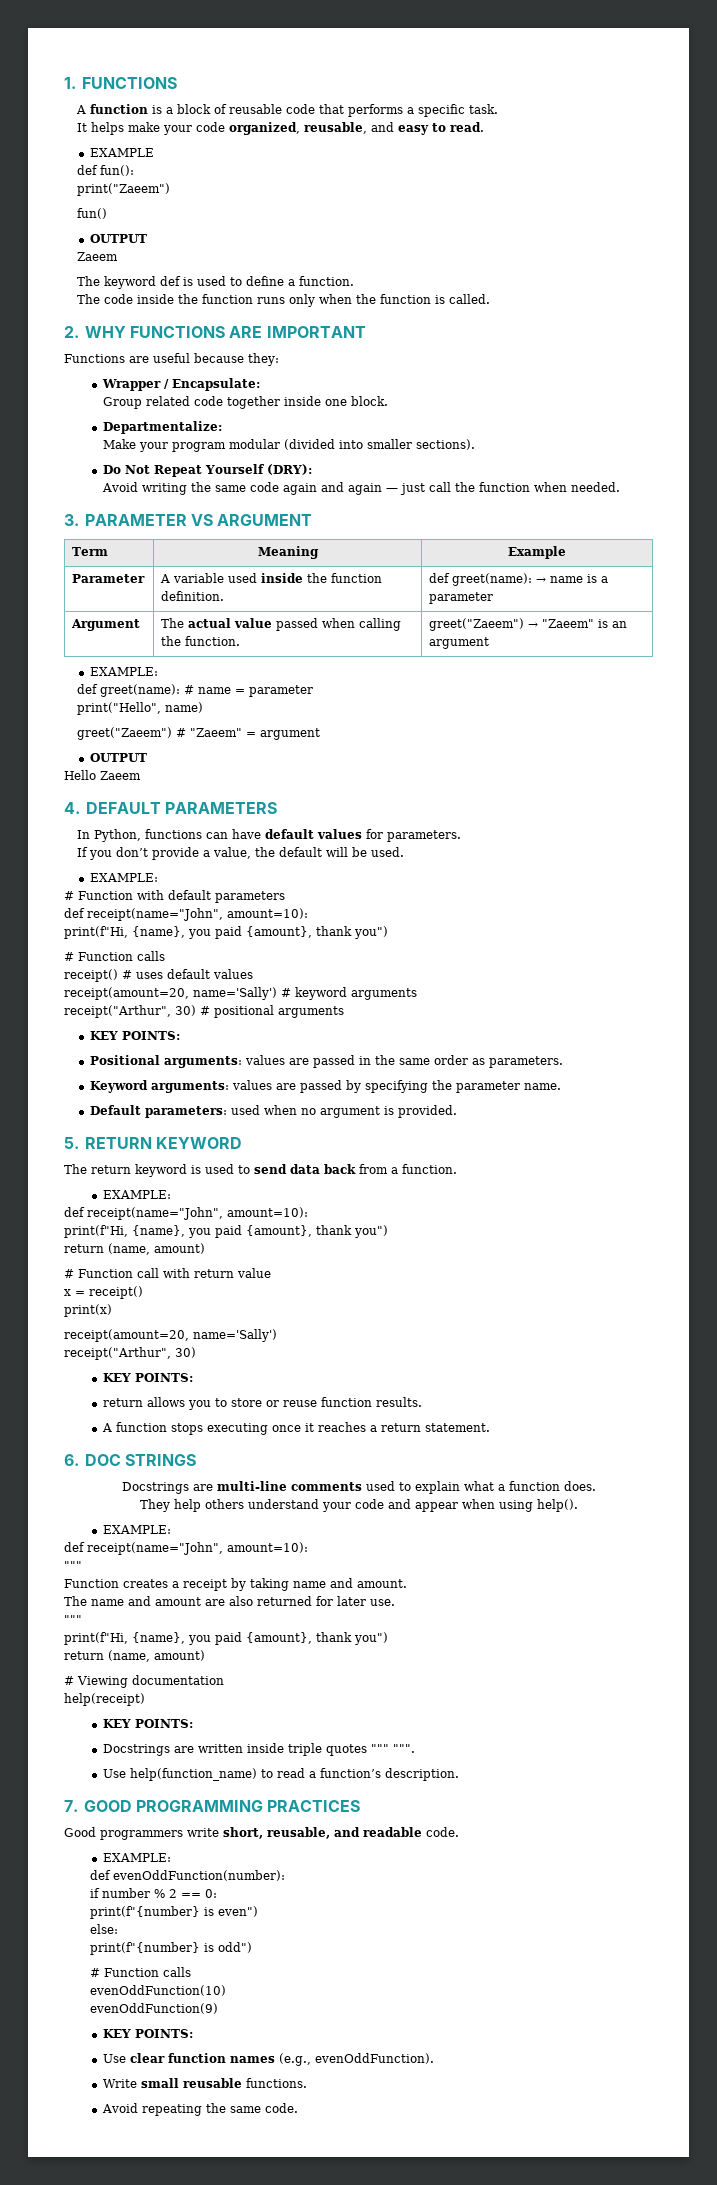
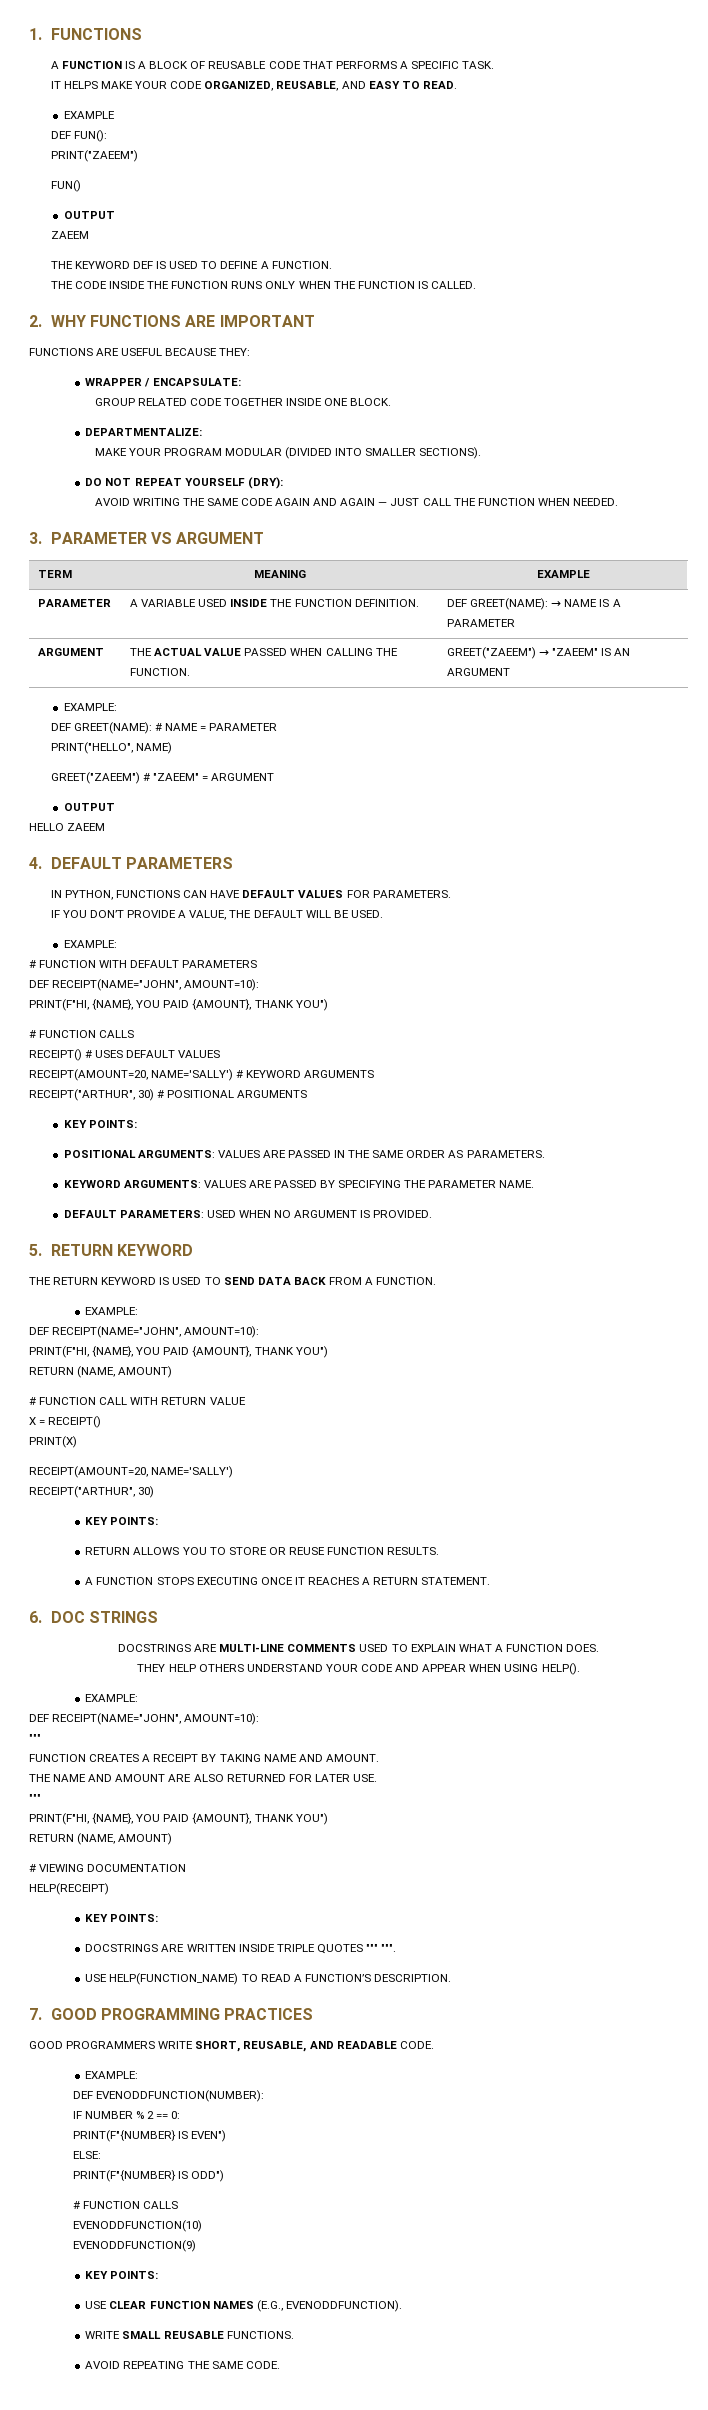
[89,104,498,117] [76,122,484,135] [89,148,154,157] [76,165,134,176] [76,183,170,196] [76,208,107,219] [89,234,147,243] [76,252,118,261] [76,276,354,289] [76,294,490,307] function is a block of reusable code that performs a specific task. // It helps make your code organized, reusable, and easy to read. // EXAMPLE // def fun(): // print("Zaeem") // fun() // OUTPUT // Zaeem // The keyword def is used to define a function. // The code inside the function runs only when the function is called. -> [61,61,495,69] [50,81,457,91] [63,111,115,119] [50,130,107,142] [50,150,138,162] [50,180,81,192] [63,211,115,219] [50,231,89,239] [50,261,332,269] [50,281,476,289] FUNCTION IS A BLOCK OF REUSABLE CODE THAT PERFORMS A SPECIFIC TASK. // IT HELPS MAKE YOUR CODE ORGANIZED, REUSABLE, AND EASY TO READ. // EXAMPLE // DEF FUN(): // PRINT("ZAEEM") // FUN() // OUTPUT // ZAEEM // THE KEYWORD DEF IS USED TO DEFINE A FUNCTION. // THE CODE INSIDE THE FUNCTION RUNS ONLY WHEN THE FUNCTION IS CALLED.
[64,353,279,366] [101,378,260,391] [102,396,388,409] [102,421,222,434] [102,439,475,452] [102,464,312,477] [101,482,620,495] [64,514,313,526] [72,547,109,556] [257,546,319,559] [508,546,566,559] [72,574,146,583] [160,573,383,583] [161,591,225,601] [429,573,609,586] [429,592,494,604] [71,619,141,631] [161,618,402,631] [161,636,241,646] [429,618,628,631] [429,637,490,649] [89,667,158,676] [76,684,313,697] [76,702,203,715] [76,727,320,740] [89,753,147,762] [64,770,141,780] Functions are useful because they: // Wrapper / Encapsulate: // Group related code together inside one block. // Departmentalize: // Make your program modular (divided into smaller sections). // Do Not Repeat Yourself (DRY): // Avoid writing the same code again and again — just call the function when needed. // 3. PARAMETER VS ARGUMENT // Term | Meaning | Example // Parameter | A variable used inside the function definition. | def greet(name): → name is a parameter // Argument | The actual value passed when calling the function. | greet("Zaeem") → "Zaeem" is an argument // EXAMPLE: // def greet(name): # name = parameter // print("Hello", name) // greet("Zaeem") # "Zaeem" = argument // OUTPUT // Hello Zaeem -> [29,348,251,356] [85,378,241,387] [94,398,392,406] [85,428,203,436] [94,447,482,459] [85,477,283,489] [94,498,619,506] [29,532,265,544] [38,570,73,578] [254,570,306,578] [536,570,590,578] [38,599,112,607] [130,599,419,607] [447,598,621,610] [447,619,516,627] [38,648,105,656] [130,648,398,656] [130,668,191,676] [447,647,631,659] [447,668,511,676] [63,703,117,711] [50,722,278,734] [50,742,172,754] [50,772,275,784] [63,803,115,811] [29,823,106,831] FUNCTIONS ARE USEFUL BECAUSE THEY: // WRAPPER / ENCAPSULATE: // GROUP RELATED CODE TOGETHER INSIDE ONE BLOCK. // DEPARTMENTALIZE: // MAKE YOUR PROGRAM MODULAR (DIVIDED INTO SMALLER SECTIONS). // DO NOT REPEAT YOURSELF (DRY): // AVOID WRITING THE SAME CODE AGAIN AND AGAIN — JUST CALL THE FUNCTION WHEN NEEDED. // 3. PARAMETER VS ARGUMENT // TERM | MEANING | EXAMPLE // PARAMETER | A VARIABLE USED INSIDE THE FUNCTION DEFINITION. | DEF GREET(NAME): → NAME IS A PARAMETER // ARGUMENT | THE ACTUAL VALUE PASSED WHEN CALLING THE FUNCTION. | GREET("ZAEEM") → "ZAEEM" IS AN ARGUMENT // EXAMPLE: // DEF GREET(NAME): # NAME = PARAMETER // PRINT("HELLO", NAME) // GREET("ZAEEM") # "ZAEEM" = ARGUMENT // OUTPUT // HELLO ZAEEM
[76,829,461,842] [76,847,404,860] [89,873,158,882] [64,890,285,903] [64,908,308,921] [64,926,388,939] [64,951,165,961] [64,969,253,982] [64,987,417,1000] [64,1005,344,1018] [89,1031,180,1040] [89,1055,563,1068] [89,1080,561,1093] [89,1105,457,1118] [64,1137,243,1149] [64,1164,457,1177] [102,1190,171,1199] [64,1207,308,1220] [64,1225,388,1238] [64,1243,205,1255] [64,1268,271,1278] [64,1286,143,1299] [64,1304,112,1317] [64,1329,277,1342] [64,1347,196,1360] [102,1373,193,1382] [102,1397,422,1410] [101,1422,490,1435] [64,1454,197,1466] [121,1481,596,1494] [139,1499,578,1512] [102,1525,171,1534] [64,1542,308,1555] [64,1561,82,1570] [64,1578,407,1591] [64,1596,395,1606] [64,1615,82,1624] [64,1632,388,1645] [64,1650,205,1662] [64,1675,224,1688] [64,1693,145,1706] [102,1719,193,1728] [102,1743,415,1756] [102,1768,459,1781] [64,1800,361,1812] [64,1827,459,1840] [102,1853,171,1862] [89,1870,285,1881] [89,1888,217,1898] [89,1906,258,1919] [89,1924,118,1934] [89,1942,252,1955] [89,1967,191,1977] [89,1985,226,1996] [89,2003,218,2014] [102,2029,193,2038] [102,2053,434,2066] [102,2078,307,2088] [101,2103,298,2116] In Python, functions can have default values for parameters. // If you don’t provide a value, the default will be used. // EXAMPLE: // # Function with default parameters // def receipt(name="John", amount=10): // print(f"Hi, {name}, you paid {amount}, thank you") // # Function calls // receipt() # uses default values // receipt(amount=20, name='Sally') # keyword arguments // receipt("Arthur", 30) # positional arguments // KEY POINTS: // Positional arguments: values are passed in the same order as parameters. // Keyword arguments: values are passed by specifying the parameter name. // Default parameters: used when no argument is provided. // 5. RETURN KEYWORD // The return keyword is used to send data back from a function. // EXAMPLE: // def receipt(name="John", amount=10): // print(f"Hi, {name}, you paid {amount}, thank you") // return (name, amount) // # Function call with return value // x = receipt() // print(x) // receipt(amount=20, name='Sally') // receipt("Arthur", 30) // KEY POINTS: // return allows you to store or reuse function results. // A function stops executing once it reaches a return statement. // 6. DOC STRINGS // Docstrings are multi-line comments used to explain what a function does. // They help others understand your code and appear when using help(). // EXAMPLE: // def receipt(name="John", amount=10): // """ // Function creates a receipt by taking name and amount. // The name and amount are also returned for later use. // """ // print(f"Hi, {name}, you paid {amount}, thank you") // return (name, amount) // # Viewing documentation // help(receipt) // KEY POINTS: // Docstrings are written inside triple quotes """ """. // Use help(function_name) to read a function’s description. // 7. GOOD PROGRAMMING PRACTICES // Good programmers write short, reusable, and readable code. // EXAMPLE: // def evenOddFunction(number): // if number % 2 == 0: // print(f"{number} is even") // else: // print(f"{number} is odd") // # Function calls // evenOddFunction(10) // evenOddFunction(9) // KEY POINTS: // Use clear function names (e.g., evenOddFunction). // Write small reusable functions. // Avoid repeating the same code. -> [50,890,451,900] [50,910,383,920] [63,940,117,948] [29,960,258,968] [29,979,260,991] [29,999,328,1011] [29,1030,135,1038] [29,1049,221,1061] [29,1069,375,1081] [29,1089,308,1101] [63,1120,137,1128] [63,1150,545,1158] [63,1180,535,1188] [63,1210,433,1218] [29,1244,194,1256] [29,1277,437,1285] [85,1307,139,1315] [29,1326,260,1338] [29,1346,328,1358] [29,1366,173,1378] [29,1397,246,1405] [29,1416,102,1428] [29,1436,77,1448] [29,1466,234,1478] [29,1486,155,1498] [85,1517,159,1525] [85,1547,440,1555] [85,1577,491,1585] [29,1611,159,1623] [117,1644,600,1652] [137,1663,580,1675] [85,1694,139,1702] [29,1713,260,1725] [29,1734,41,1742] [29,1754,379,1762] [29,1774,377,1782] [29,1794,41,1802] [29,1813,328,1825] [29,1833,173,1845] [29,1864,187,1872] [29,1883,109,1895] [85,1914,159,1922] [85,1944,397,1954] [85,1973,451,1985] [29,2008,314,2020] [29,2041,434,2052] [85,2071,139,2079] [72,2090,264,2102] [72,2111,181,2119] [72,2130,226,2142] [72,2151,101,2159] [72,2170,224,2182] [72,2201,178,2209] [72,2220,202,2232] [72,2240,196,2252] [85,2271,159,2279] [85,2300,402,2312] [85,2331,294,2339] [85,2361,280,2369] IN PYTHON, FUNCTIONS CAN HAVE DEFAULT VALUES FOR PARAMETERS. // IF YOU DON’T PROVIDE A VALUE, THE DEFAULT WILL BE USED. // EXAMPLE: // # FUNCTION WITH DEFAULT PARAMETERS // DEF RECEIPT(NAME="JOHN", AMOUNT=10): // PRINT(F"HI, {NAME}, YOU PAID {AMOUNT}, THANK YOU") // # FUNCTION CALLS // RECEIPT() # USES DEFAULT VALUES // RECEIPT(AMOUNT=20, NAME='SALLY') # KEYWORD ARGUMENTS // RECEIPT("ARTHUR", 30) # POSITIONAL ARGUMENTS // KEY POINTS: // POSITIONAL ARGUMENTS: VALUES ARE PASSED IN THE SAME ORDER AS PARAMETERS. // KEYWORD ARGUMENTS: VALUES ARE PASSED BY SPECIFYING THE PARAMETER NAME. // DEFAULT PARAMETERS: USED WHEN NO ARGUMENT IS PROVIDED. // 5. RETURN KEYWORD // THE RETURN KEYWORD IS USED TO SEND DATA BACK FROM A FUNCTION. // EXAMPLE: // DEF RECEIPT(NAME="JOHN", AMOUNT=10): // PRINT(F"HI, {NAME}, YOU PAID {AMOUNT}, THANK YOU") // RETURN (NAME, AMOUNT) // # FUNCTION CALL WITH RETURN VALUE // X = RECEIPT() // PRINT(X) // RECEIPT(AMOUNT=20, NAME='SALLY') // RECEIPT("ARTHUR", 30) // KEY POINTS: // RETURN ALLOWS YOU TO STORE OR REUSE FUNCTION RESULTS. // A FUNCTION STOPS EXECUTING ONCE IT REACHES A RETURN STATEMENT. // 6. DOC STRINGS // DOCSTRINGS ARE MULTI-LINE COMMENTS USED TO EXPLAIN WHAT A FUNCTION DOES. // THEY HELP OTHERS UNDERSTAND YOUR CODE AND APPEAR WHEN USING HELP(). // EXAMPLE: // DEF RECEIPT(NAME="JOHN", AMOUNT=10): // """ // FUNCTION CREATES A RECEIPT BY TAKING NAME AND AMOUNT. // THE NAME AND AMOUNT ARE ALSO RETURNED FOR LATER USE. // """ // PRINT(F"HI, {NAME}, YOU PAID {AMOUNT}, THANK YOU") // RETURN (NAME, AMOUNT) // # VIEWING DOCUMENTATION // HELP(RECEIPT) // KEY POINTS: // DOCSTRINGS ARE WRITTEN INSIDE TRIPLE QUOTES """ """. // USE HELP(FUNCTION_NAME) TO READ A FUNCTION’S DESCRIPTION. // 7. GOOD PROGRAMMING PRACTICES // GOOD PROGRAMMERS WRITE SHORT, REUSABLE, AND READABLE CODE. // EXAMPLE: // DEF EVENODDFUNCTION(NUMBER): // IF NUMBER % 2 == 0: // PRINT(F"{NUMBER} IS EVEN") // ELSE: // PRINT(F"{NUMBER} IS ODD") // # FUNCTION CALLS // EVENODDFUNCTION(10) // EVENODDFUNCTION(9) // KEY POINTS: // USE CLEAR FUNCTION NAMES (E.G., EVENODDFUNCTION). // WRITE SMALL REUSABLE FUNCTIONS. // AVOID REPEATING THE SAME CODE.

